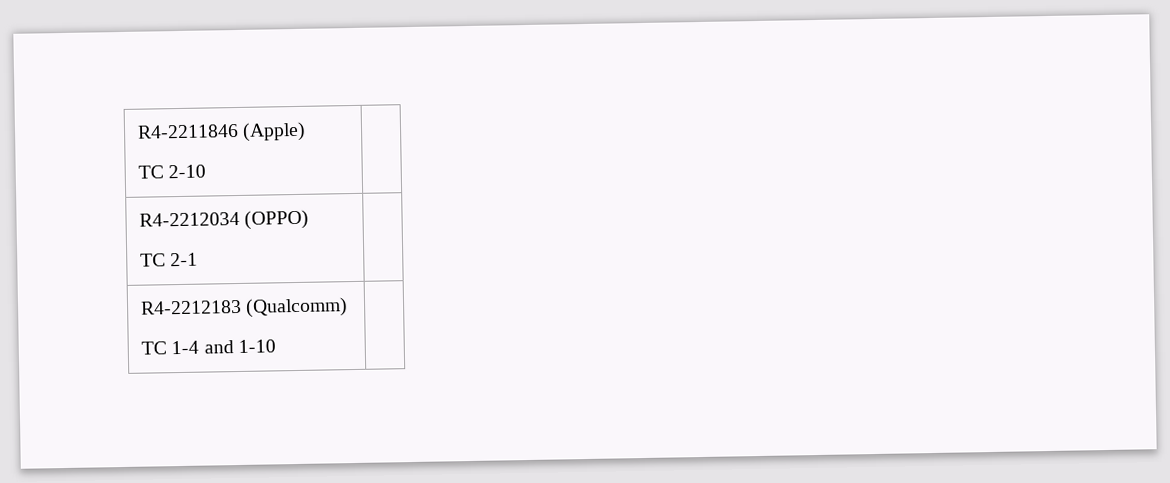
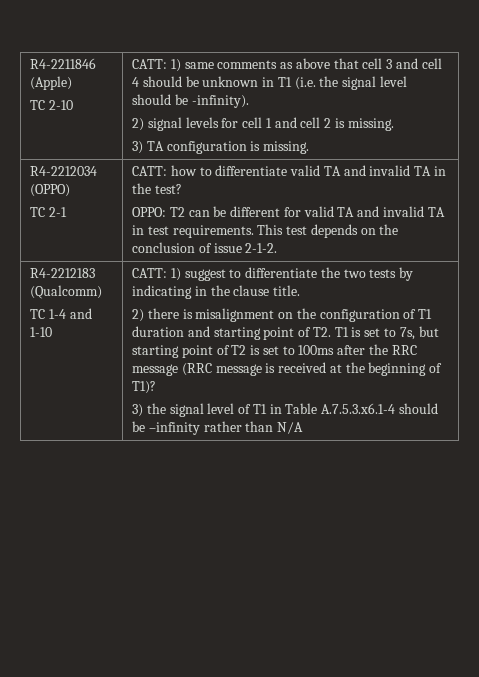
[139,209,310,230] [140,252,199,267] // R4-2212034 (OPPO) // TC 2-1 | -> [131,58,442,72] [131,76,407,90] [131,94,249,108] [131,117,394,131] [131,141,310,154] [29,166,97,176] [29,184,70,197] [29,207,67,217] [131,165,446,176] [131,183,182,194] [131,206,445,217] [131,224,399,238] [131,242,278,253] CATT: 1) same comments as above that cell 3 and cell 4 should be unknown in T1 (i.e. the signal level should be -infinity). // 2) signal levels for cell 1 and cell 2 is missing. // 3) TA configuration is missing. // R4-2212034 (OPPO) // TC 2-1 | CATT: how to differentiate valid TA and invalid TA in the test? // OPPO: T2 can be different for valid TA and invalid TA in test requirements. This test depends on the conclusion of issue 2-1-2.
(276, 346) none -> [131,267,414,281] [131,285,301,299] [131,308,433,322] [131,326,439,340] [131,344,417,358] [131,362,443,376] [131,381,156,394] [131,403,438,417] [131,421,304,435] CATT: 1) suggest to differentiate the two tests by indicating in the clause title. // 2) there is misalignment on the configuration of T1 duration and starting point of T2. T1 is set to 7s, but starting point of T2 is set to 100ms after the RRC message (RRC message is received at the beginning of T1)? // 3) the signal level of T1 in Table A.7.5.3.x6.1-4 should be –infinity rather than N/A

